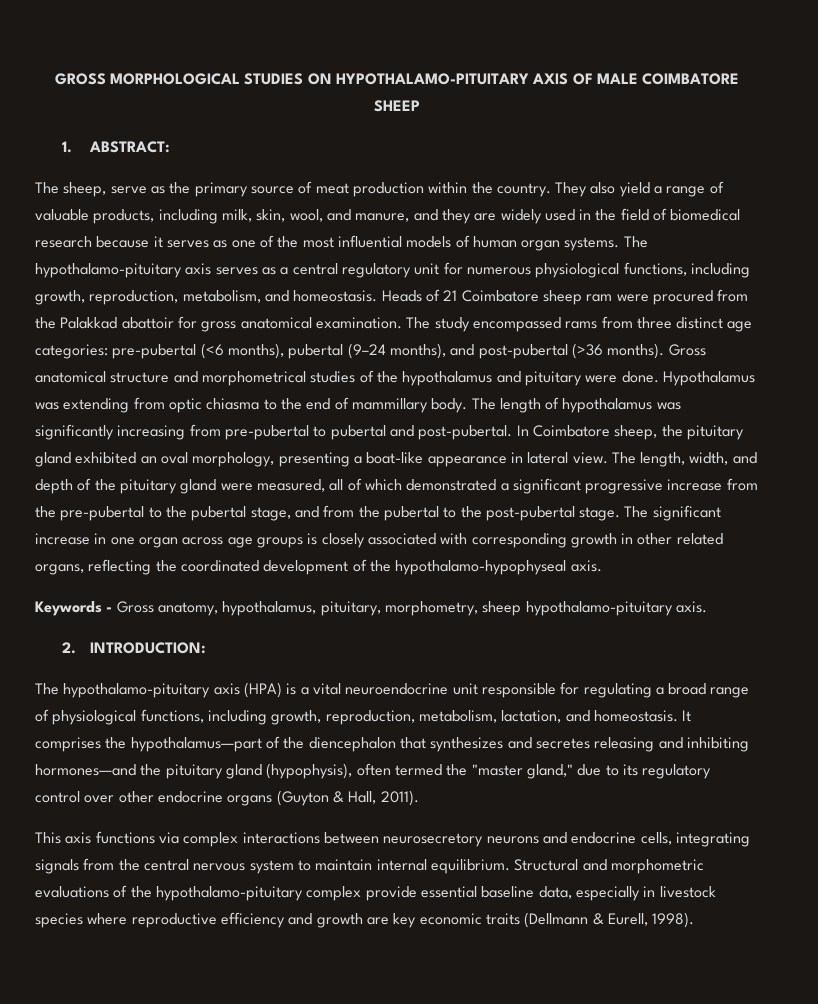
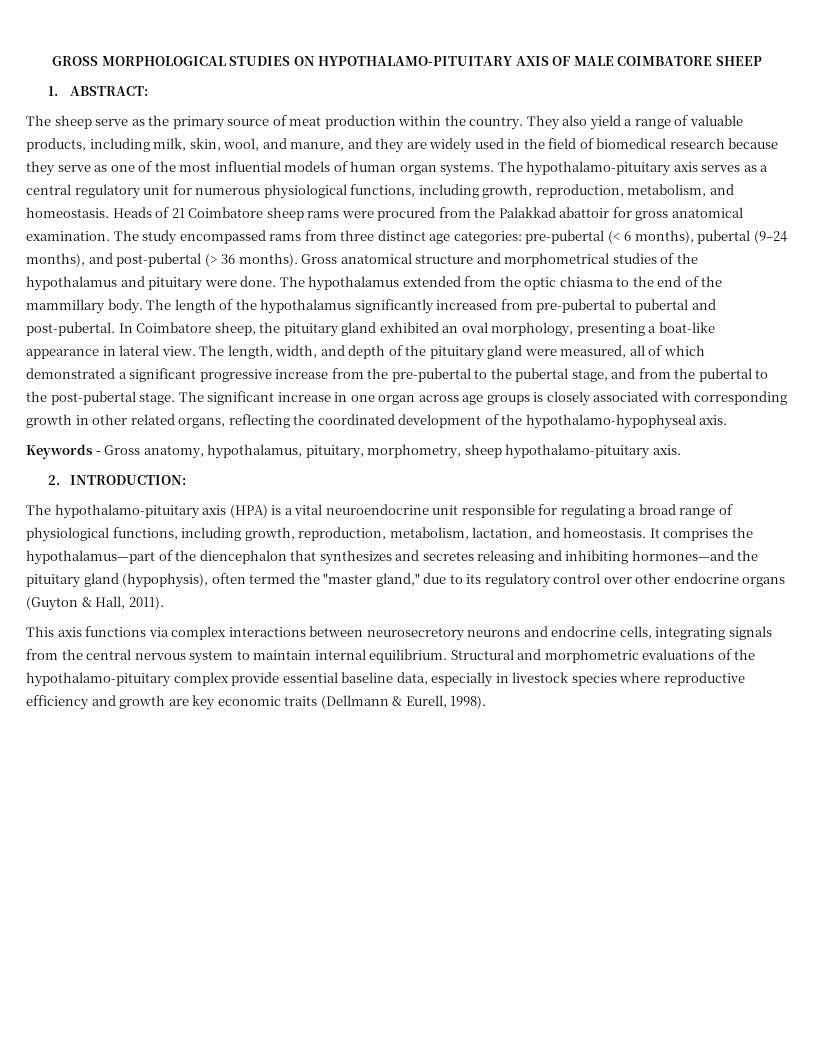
[63,182,107,197] sheep, -> [54,115,92,129] sheep
[153,236,209,248] it serves -> [26,161,91,176] they serve
[586,294,613,302] ram -> [307,211,340,218] rams
[200,343,224,359] (<6 -> [607,230,632,244] (< 6
[571,343,603,359] (>36 -> [204,253,236,267] (> 36
[662,371,755,386] [35,397,165,413] Hypothalamus was extending from -> [279,276,521,291] The hypothalamus extended from the
(349, 403) none -> [701,276,723,287] the
[562,398,681,413] [35,424,186,440] hypothalamus was significantly increasing -> [235,299,498,314] the hypothalamus significantly increased

